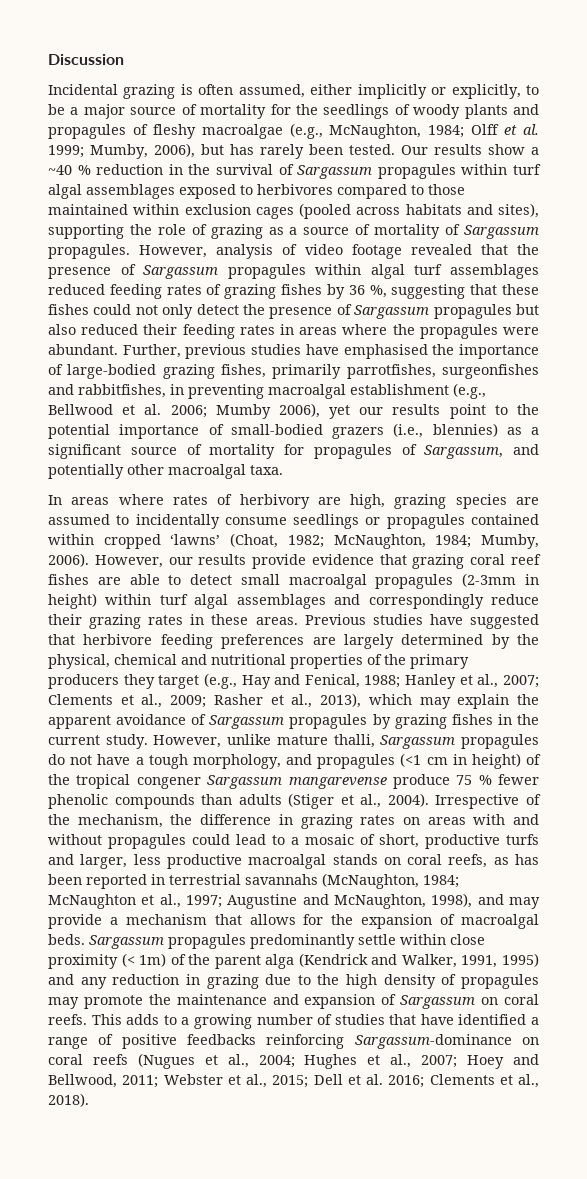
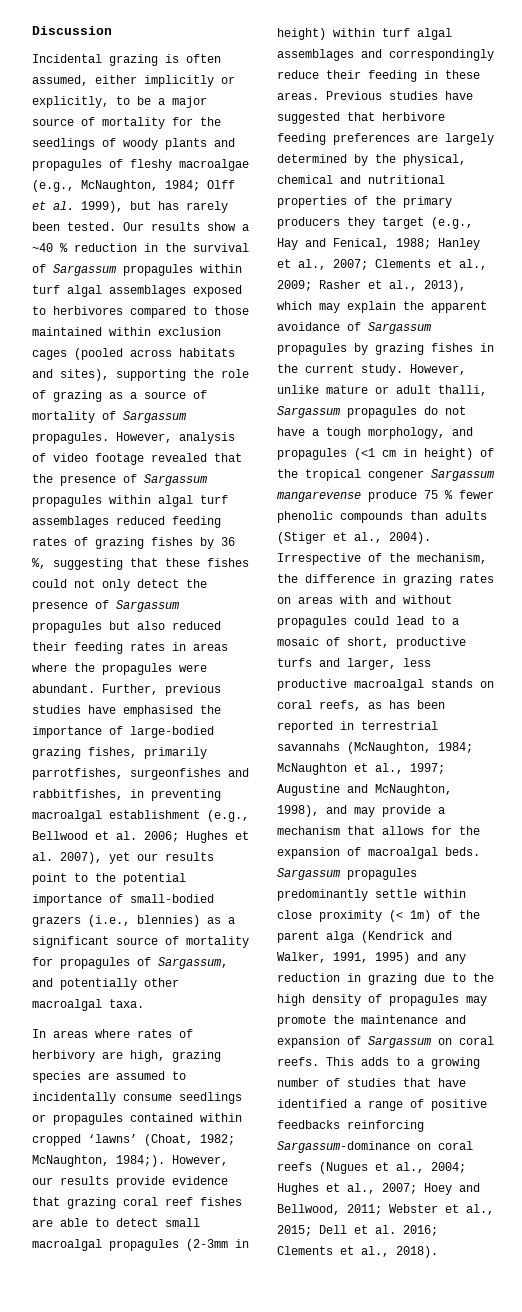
[48,143,195,159] 1999; Mumby, 2006), -> [81,201,123,213] 1999),
[215,403,320,419] Mumby 2006), -> [186,831,249,843] [32,852,102,864] Hughes et al. 2007),
[435,534,539,549] [48,553,89,567] 1984; Mumby, 2006). -> [116,1155,165,1167] 1984;).
[89,614,184,629] grazing rates -> [368,70,417,82] feeding
(328, 740) none -> [375,385,431,394] or adult

